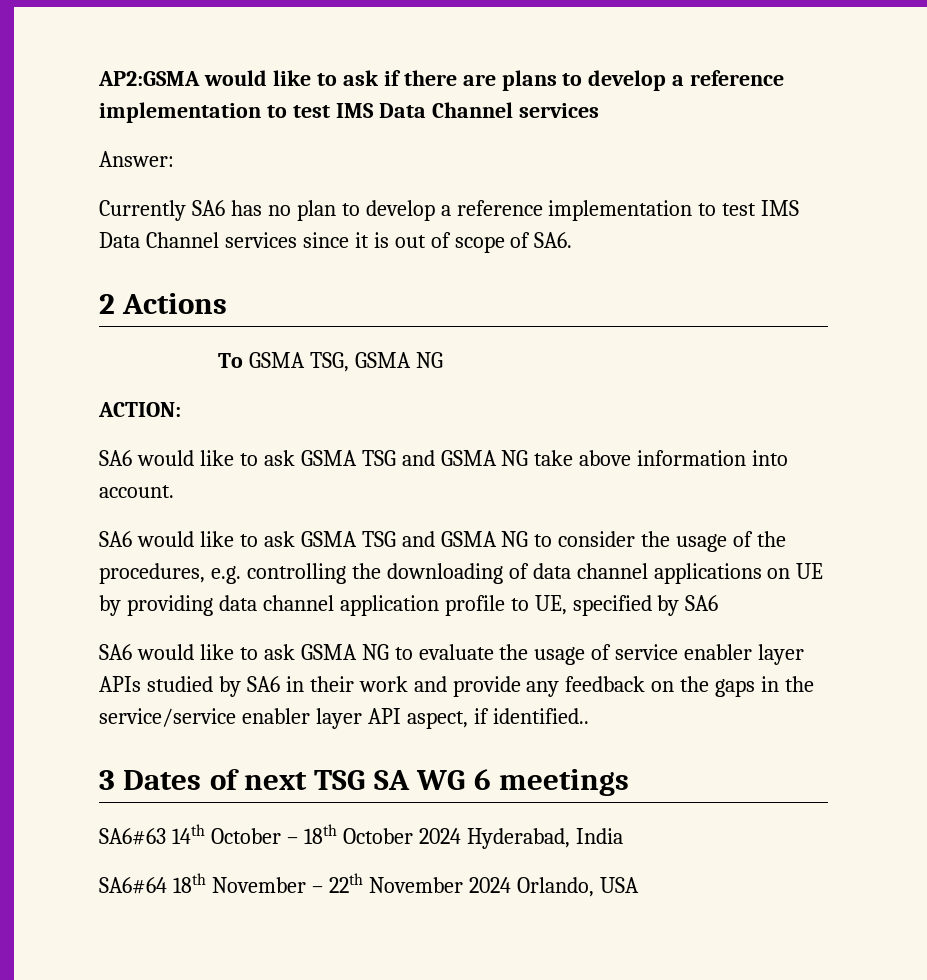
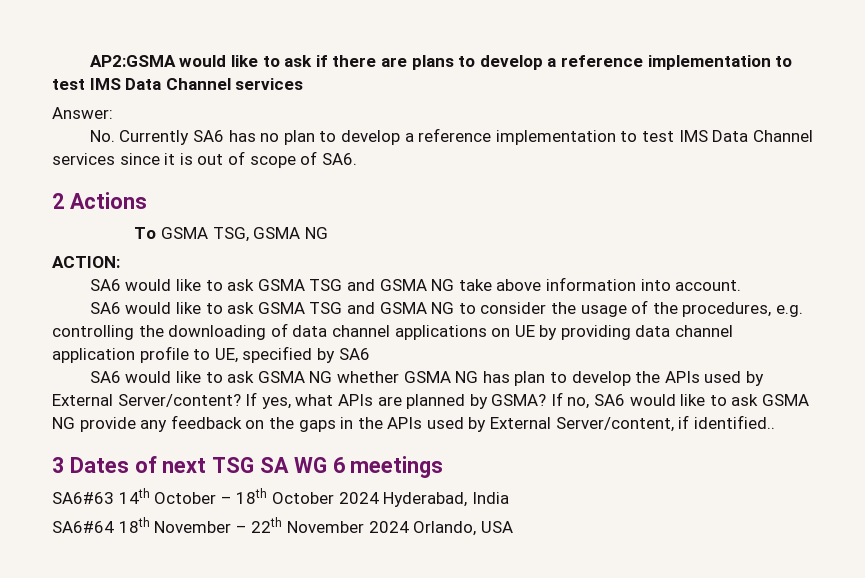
(174, 159) none -> [89,130,115,142] No.
[394,644,805,665] [99,676,447,697] to evaluate the usage of service enabler layer APIs studied by SA6 in their work and -> [336,371,764,386] [52,392,810,409] [52,417,75,429] whether GSMA NG has plan to develop the APIs used by External Server/content? If yes, what APIs are planned by GSMA? If no, SA6 would like to ask GSMA NG
[99,708,468,729] service/service enabler layer API aspect, -> [387,417,674,432] APIs used by External Server/content,

